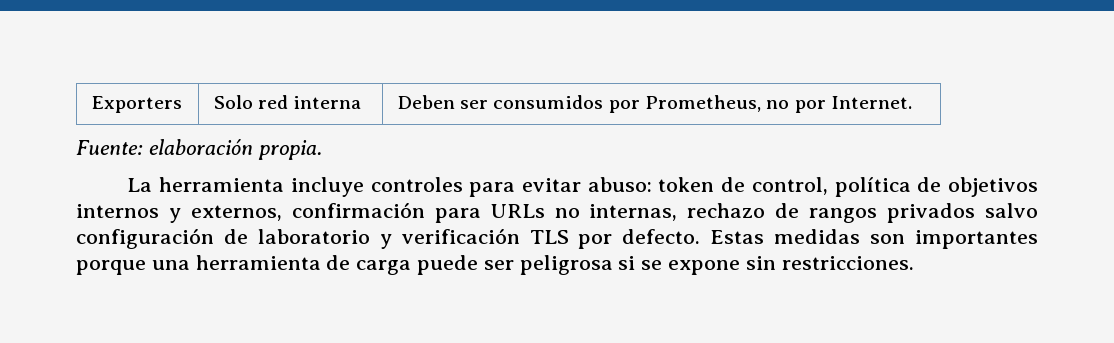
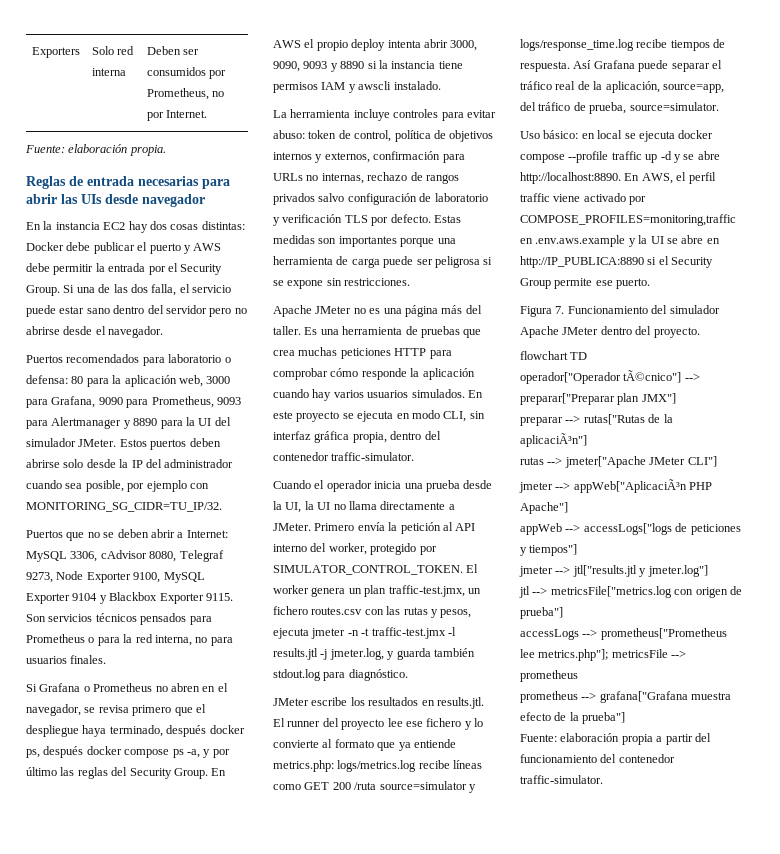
(322, 150) none -> [26,176,230,189] [26,194,205,207] [26,221,245,233] [26,242,222,254] [26,263,223,275] [26,284,231,296] [26,305,247,317] [26,326,164,338] [26,354,231,366] [26,375,231,387] [26,396,241,408] [26,417,231,429] [26,438,221,450] [26,459,234,468] [26,480,209,492] [26,502,222,512] [26,529,228,541] [26,550,224,562] [26,571,205,583] [26,592,233,604] [26,613,212,625] [26,634,233,646] [26,655,107,664] [26,683,228,692] [26,704,206,716] [26,725,245,737] [26,746,230,758] [26,767,227,779] [273,39,478,51] [273,60,463,72] [273,81,441,93] // Reglas de entrada necesarias para abrir las UIs desde navegador // En la instancia EC2 hay dos cosas distintas: Docker debe publicar el puerto y AWS debe permitir la entrada por el Security Group. Si una de las dos falla, el servicio puede estar sano dentro del servidor pero no abrirse desde el navegador. // Puertos recomendados para laboratorio o defensa: 80 para la aplicación web, 3000 para Grafana, 9090 para Prometheus, 9093 para Alertmanager y 8890 para la UI del simulador JMeter. Estos puertos deben abrirse solo desde la IP del administrador cuando sea posible, por ejemplo con MONITORING_SG_CIDR=TU_IP/32. // Puertos que no se deben abrir a Internet: MySQL 3306, cAdvisor 8080, Telegraf 9273, Node Exporter 9100, MySQL Exporter 9104 y Blackbox Exporter 9115. Son servicios técnicos pensados para Prometheus o para la red interna, no para usuarios finales. // Si Grafana o Prometheus no abren en el navegador, se revisa primero que el despliegue haya terminado, después docker ps, después docker compose ps -a, y por último las reglas del Security Group. En AWS el propio deploy intenta abrir 3000, 9090, 9093 y 8890 si la instancia tiene permisos IAM y awscli instalado.
(914, 263) none -> [273,305,482,317] [273,326,482,338] [273,347,452,359] [273,368,475,380] [273,389,483,401] [273,410,485,422] [273,431,441,443] [273,452,415,461] [273,480,493,492] [273,501,455,513] [273,522,476,534] [273,543,437,555] [273,564,479,575] [273,585,481,597] [273,606,472,618] [273,627,456,639] [273,648,475,660] [273,669,408,681] [273,697,484,709] [273,718,483,730] [273,739,456,751] [273,760,483,772] [273,781,476,793] [520,39,726,51] [520,60,722,72] [520,81,724,93] [520,102,719,114] [520,130,714,142] [520,151,720,163] [520,172,716,184] [520,193,647,205] [520,214,736,226] [520,235,720,247] [520,256,714,268] [520,278,651,289] [520,305,720,317] [520,326,700,338] [520,351,588,360] [520,370,700,384] [520,393,676,405] [520,414,673,426] [520,433,587,447] [520,456,717,468] [519,479,713,493] [520,502,568,514] [520,523,741,535] [520,544,578,556] [519,565,708,577] [519,586,742,598] [520,607,563,619] [520,628,727,640] [520,649,687,661] [520,670,578,682] [520,691,732,703] [520,712,626,724] [520,733,711,745] [520,754,675,763] [520,775,603,784] // Apache JMeter no es una página más del taller. Es una herramienta de pruebas que crea muchas peticiones HTTP para comprobar cómo responde la aplicación cuando hay varios usuarios simulados. En este proyecto se ejecuta en modo CLI, sin interfaz gráfica propia, dentro del contenedor traffic-simulator. // Cuando el operador inicia una prueba desde la UI, la UI no llama directamente a JMeter. Primero envía la petición al API interno del worker, protegido por SIMULATOR_CONTROL_TOKEN. El worker genera un plan traffic-test.jmx, un fichero routes.csv con las rutas y pesos, ejecuta jmeter -n -t traffic-test.jmx -l results.jtl -j jmeter.log, y guarda también stdout.log para diagnóstico. // JMeter escribe los resultados en results.jtl. El runner del proyecto lee ese fichero y lo convierte al formato que ya entiende metrics.php: logs/metrics.log recibe líneas como GET 200 /ruta source=simulator y logs/response_time.log recibe tiempos de respuesta. Así Grafana puede separar el tráfico real de la aplicación, source=app, del tráfico de prueba, source=simulator. // Uso básico: en local se ejecuta docker compose --profile traffic up -d y se abre http://localhost:8890. En AWS, el perfil traffic viene activado por COMPOSE_PROFILES=monitoring,traffic en .env.aws.example y la UI se abre en http://IP_PUBLICA:8890 si el Security Group permite ese puerto. // Figura 7. Funcionamiento del simulador Apache JMeter dentro del proyecto. // flowchart TD // operador["Operador tÃ©cnico"] --> preparar["Preparar plan JMX"] // preparar --> rutas["Rutas de la aplicaciÃ³n"] // rutas --> jmeter["Apache JMeter CLI"] // jmeter --> appWeb["AplicaciÃ³n PHP Apache"] // appWeb --> accessLogs["logs de peticiones y tiempos"] // jmeter --> jtl["results.jtl y jmeter.log"] // jtl --> metricsFile["metrics.log con origen de prueba"] // accessLogs --> prometheus["Prometheus lee metrics.php"]; metricsFile --> prometheus // prometheus --> grafana["Grafana muestra efecto de la prueba"] // Fuente: elaboración propia a partir del funcionamiento del contenedor traffic-simulator.

